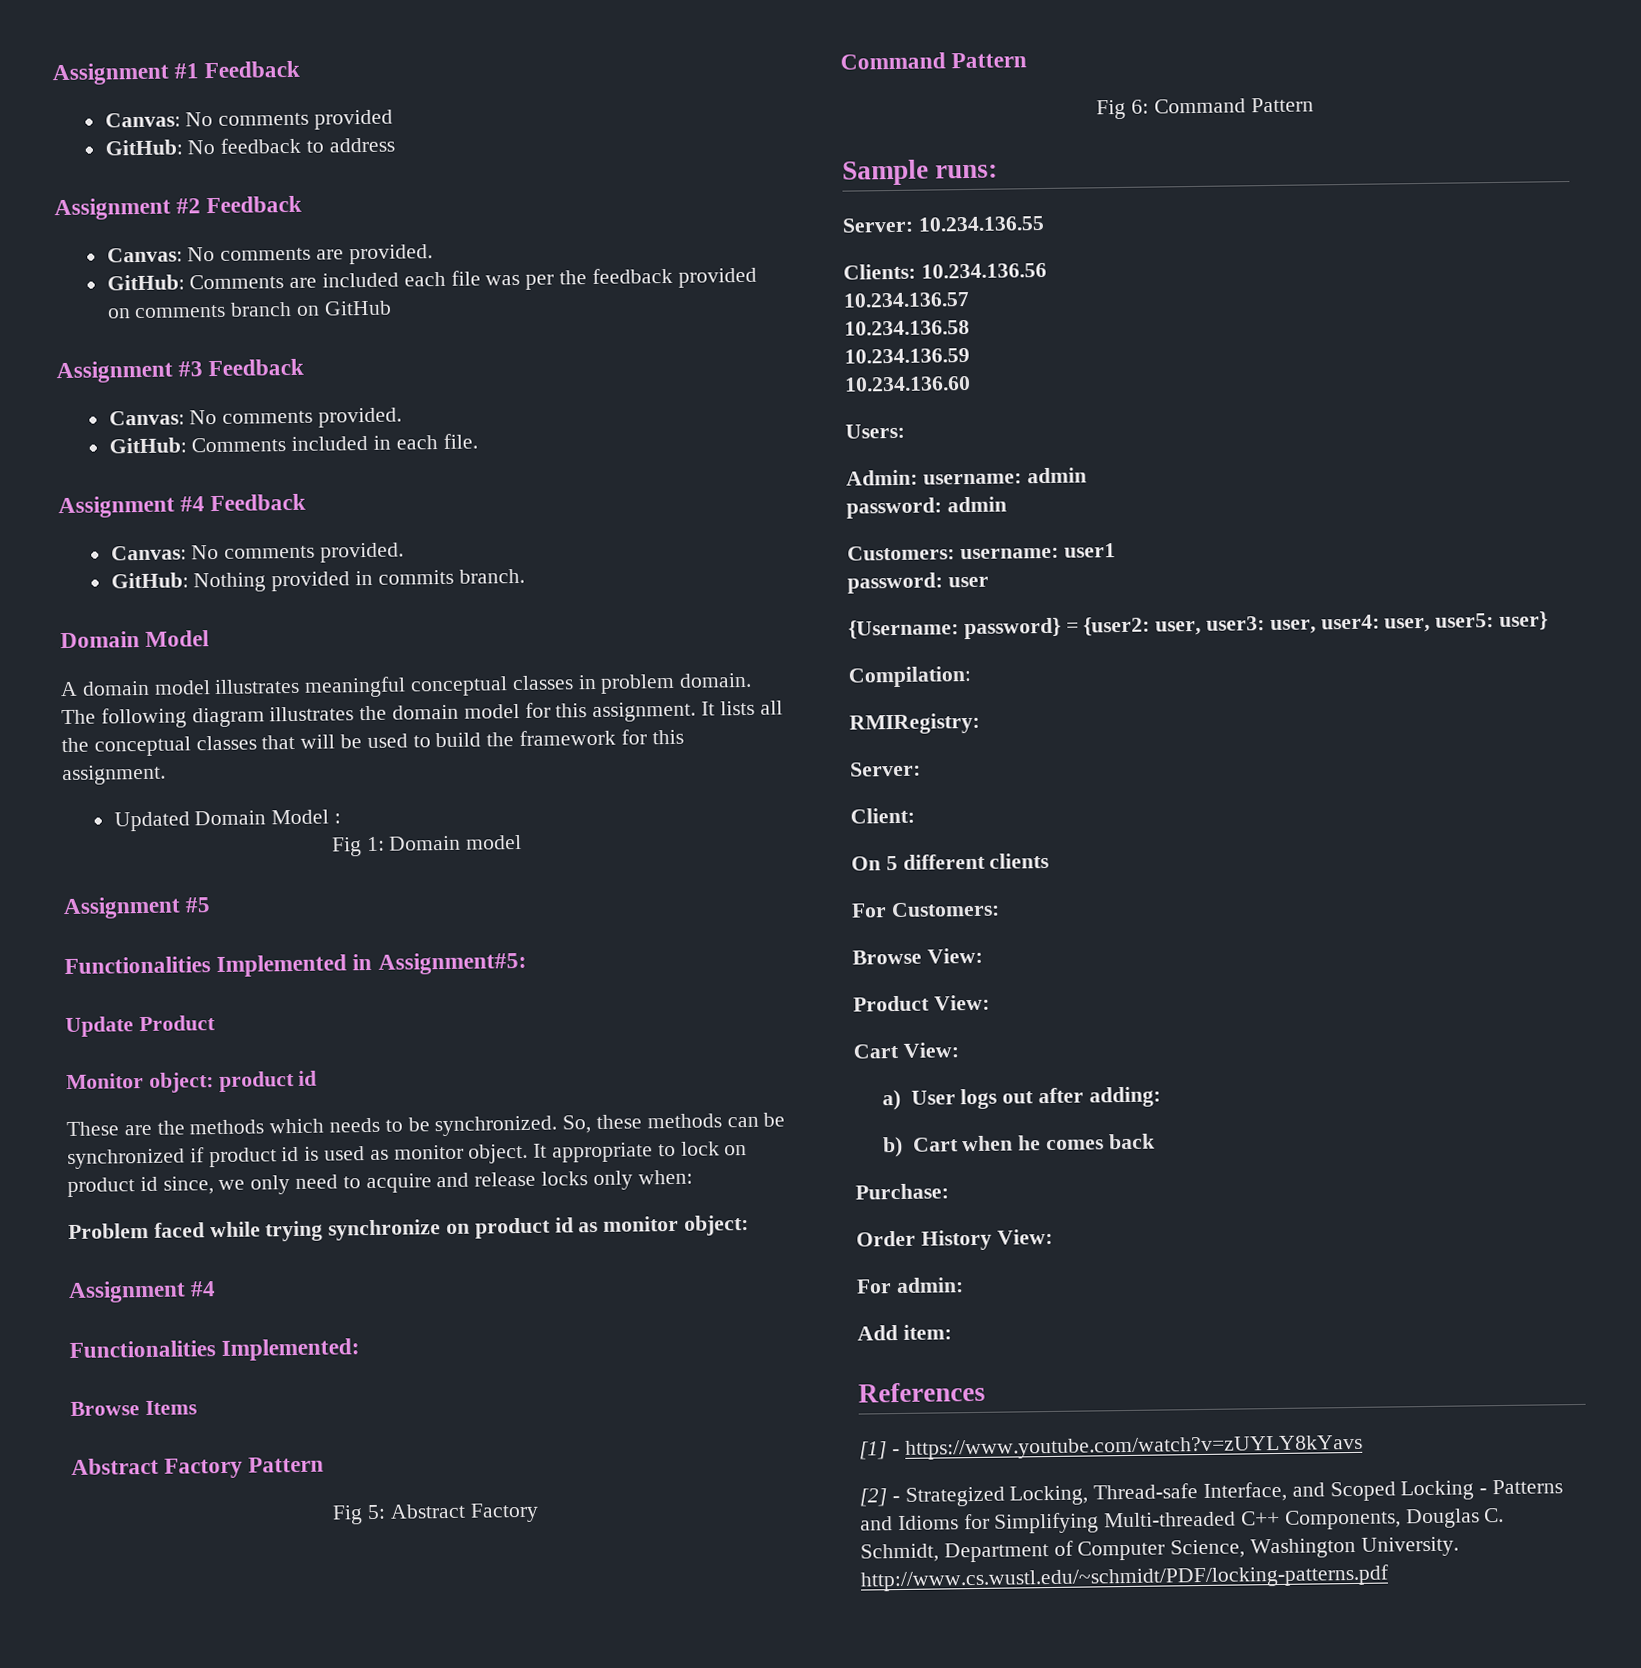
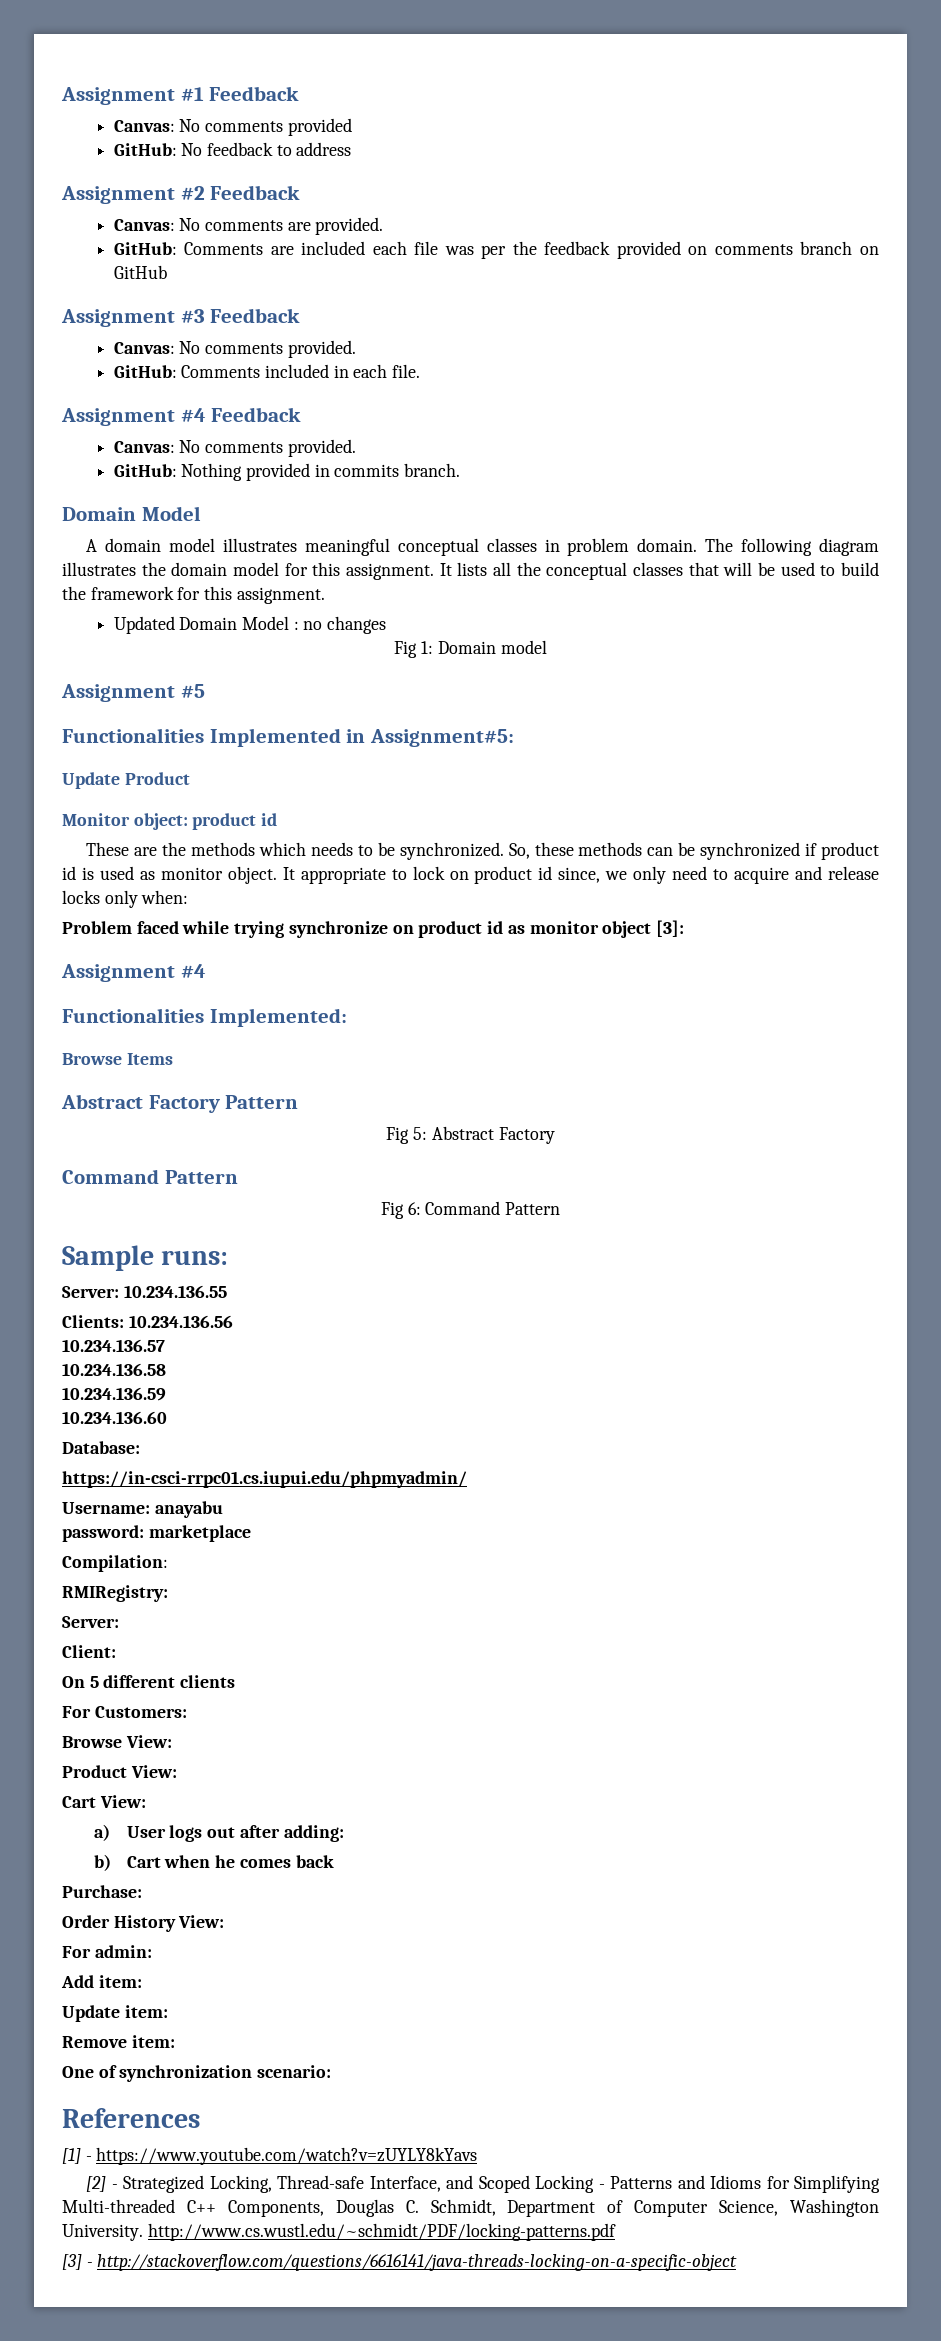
(341, 818) none -> [303,616,387,634] no changes
[684,1214,750,1236] object: -> [602,920,684,938] object [3]:
[845,423,905,439] [846,467,1087,486] [846,496,1007,519] [847,543,1116,561] [847,572,989,594] [848,611,1549,640] Users: // Admin: username: admin // password: admin // Customers: username: user1 // password: user // {Username: password} = {user2: user, user3: user, user4: user, user5: user} -> [62,1441,140,1454] [62,1471,467,1488] [62,1501,223,1518] [62,1525,251,1542] Database: // https://in-csci-rrpc01.cs.iupui.edu/phpmyadmin/ // Username: anayabu // password: marketplace
(952, 1332) none -> [62,2005,168,2022] [62,2035,175,2048] [62,2065,332,2082] // Update item: // Remove item: // One of synchronization scenario:
(1390, 1578) none -> [62,2254,738,2271] // [3] - http://stackoverflow.com/questions/6616141/java-threads-locking-on-a-specific-object

